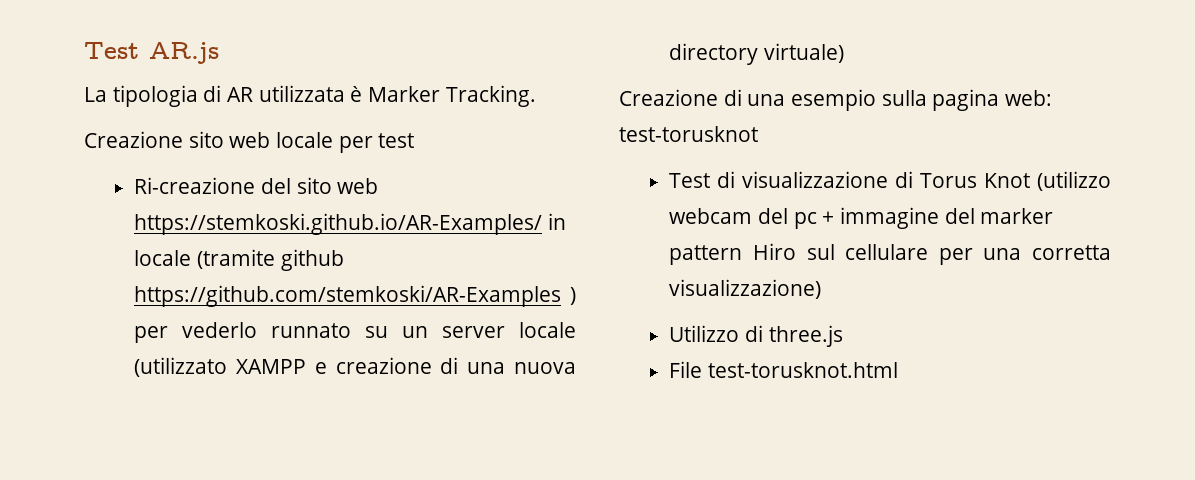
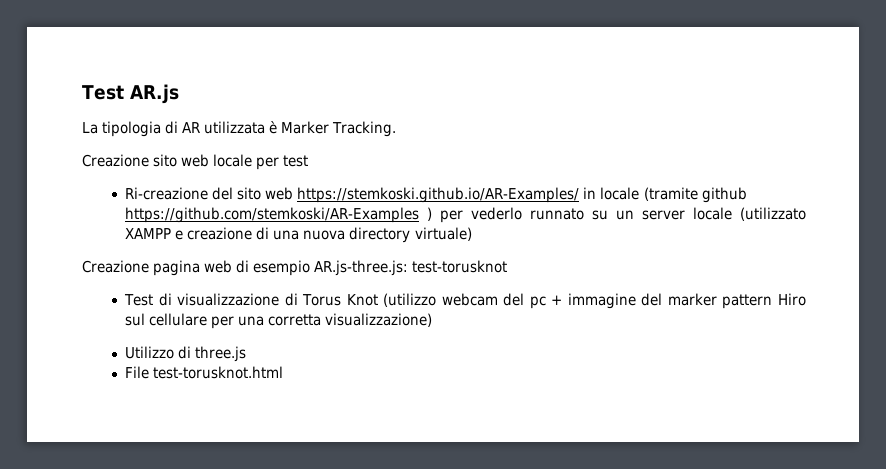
[723,89,1053,111] di una esempio sulla pagina web: -> [153,260,409,276] pagina web di esempio AR.js-three.js:

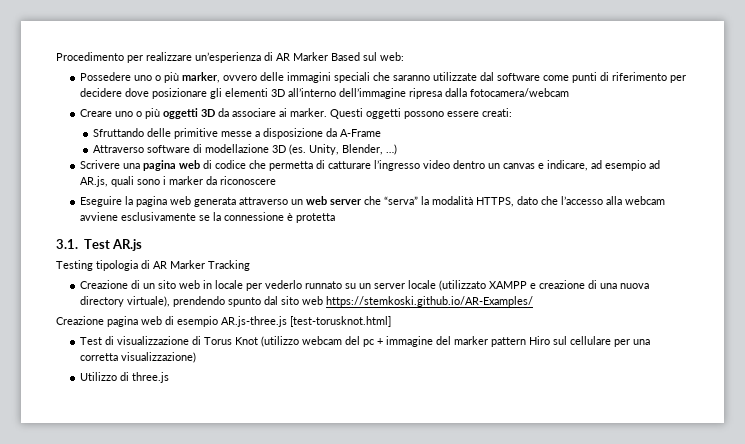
(82, 92) none -> [56,52,404,63] [80,72,687,83] [80,88,570,99] [80,108,513,119] [92,128,381,139] [92,144,397,155] [80,160,661,171] [80,176,277,187] [80,196,666,207] [80,212,336,223] [56,239,78,249] Procedimento per realizzare un’esperienza di AR Marker Based sul web: // Possedere uno o più marker, ovvero delle immagini speciali che saranno utilizzate dal software come punti di riferimento per decidere dove posizionare gli elementi 3D all’interno dell’immagine ripresa dalla fotocamera/webcam // Creare uno o più oggetti 3D da associare ai marker. Questi oggetti possono essere creati: // Sfruttando delle primitive messe a disposizione da A-Frame // Attraverso software di modellazione 3D (es. Unity, Blender, …) // Scrivere una pagina web di codice che permetta di catturare l’ingresso video dentro un canvas e indicare, ad esempio ad AR.js, quali sono i marker da riconoscere // Eseguire la pagina web generata attraverso un web server che “serva” la modalità HTTPS, dato che l’accesso alla webcam avviene esclusivamente se la connessione è protetta // 3.1.
[82,122,98,134] La -> [56,260,93,271] Testing
[204,121,397,137] [82,154,309,170] [125,187,747,203] [125,207,433,223] utilizzata è Marker Tracking. // Creazione sito web locale per test // Ri-creazione del sito web https://stemkoski.github.io/AR-Examples/ in locale (tramite github https://github.com/stemkoski/AR-Examples ) -> [170,260,250,271] [80,280,244,289] Marker Tracking // Creazione di un sito web in locale
[414,227,472,241] virtuale) -> [127,296,534,307] virtuale), prendendo spunto dal sito web https://stemkoski.github.io/AR-Examples/
[314,260,508,276] AR.js-three.js: test-torusknot -> [221,316,391,327] AR.js-three.js [test-torusknot.html]
[125,366,284,379] // File test-torusknot.html -> (170, 377) none

